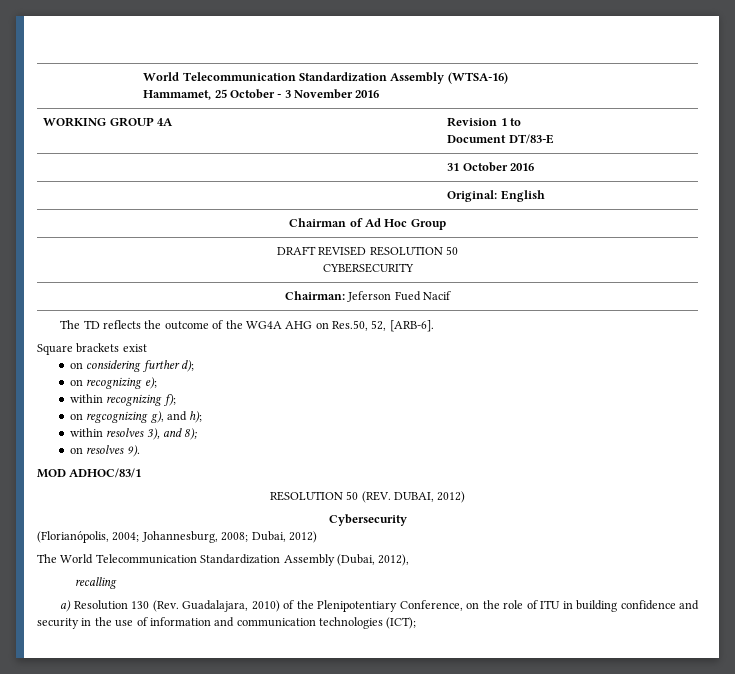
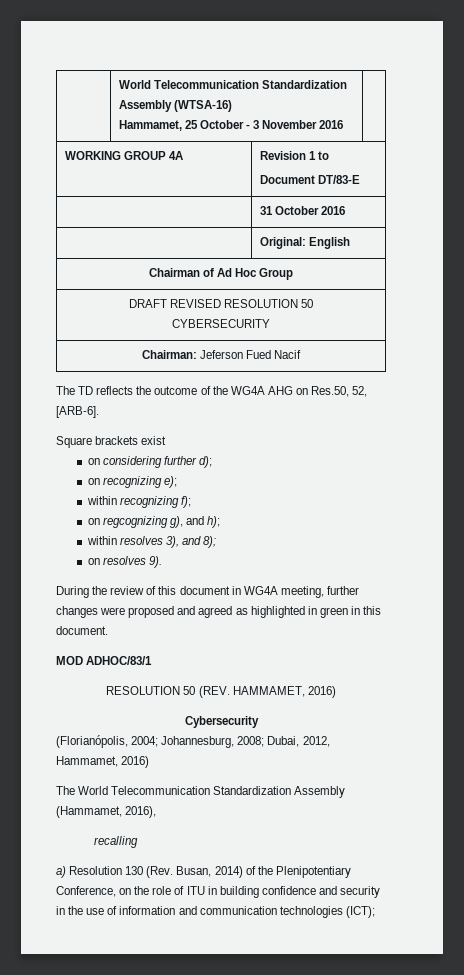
(140, 451) none -> [56,586,359,598] [56,606,382,618] [56,626,108,635] // During the review of this document in WG4A meeting, further changes were proposed and agreed as highlighted in green in this document.
[393,491,466,503] DUBAI, 2012) -> [232,686,336,698] HAMMAMET, 2016)
[288,531,317,543] 2012) -> [302,736,330,747] [56,756,150,768] 2012, Hammamet, 2016)
[336,554,410,566] (Dubai, 2012), -> [56,806,157,818] (Hammamet, 2016),
[182,600,280,612] Guadalajara, 2010) -> [176,866,243,878] Busan, 2014)

